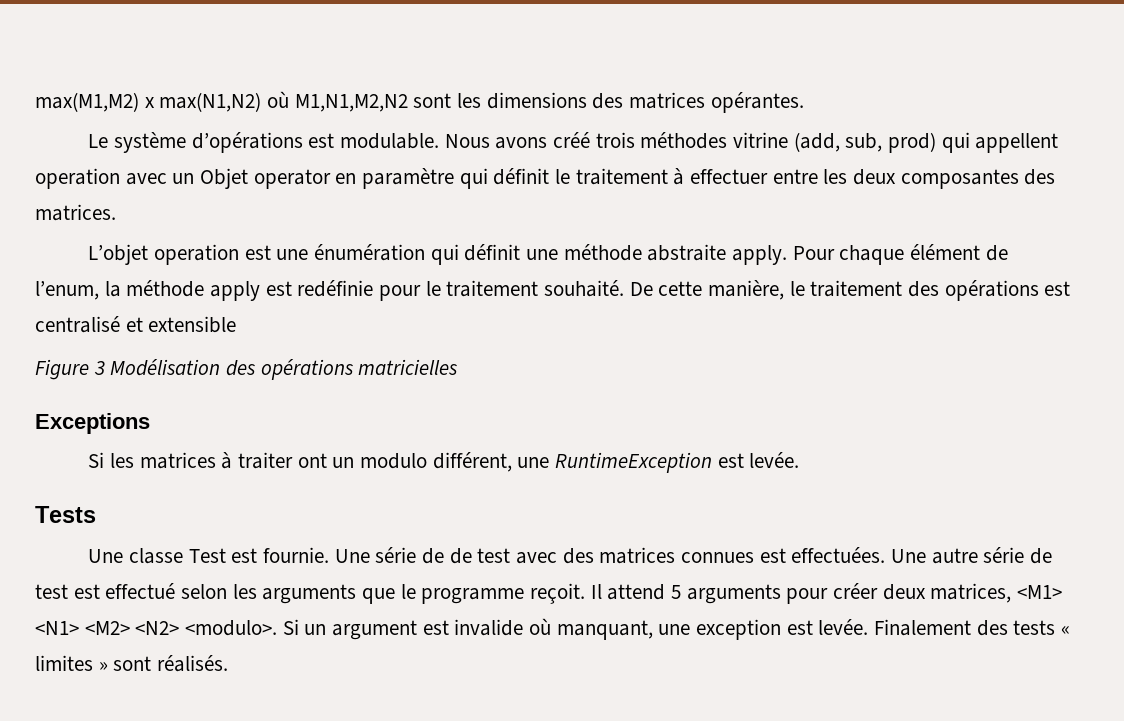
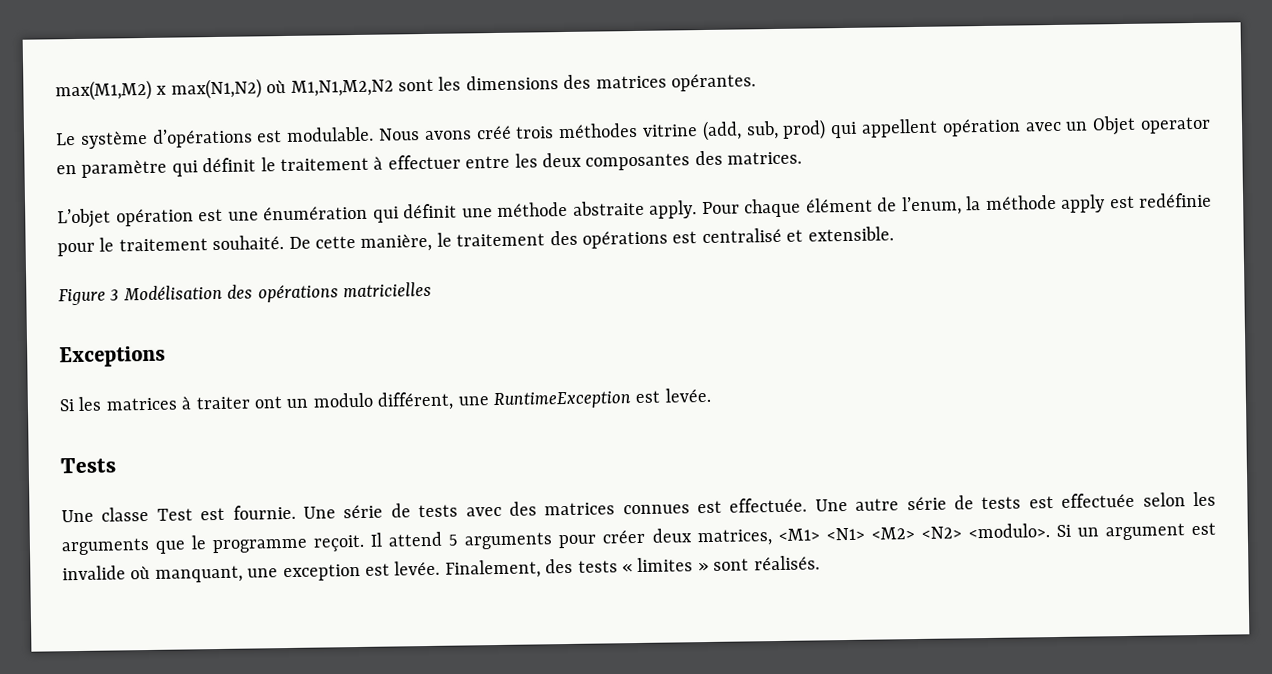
[35,168,120,189] operation -> [941,118,1021,137] opération
[153,244,239,265] operation -> [115,208,194,227] opération
[148,316,237,333] extensible -> [807,226,894,242] extensible.
[449,548,511,564] de test -> [418,504,459,518] tests
[791,547,886,563] effectuées. -> [729,497,808,513] effectuée.
[35,583,176,599] test est effectué -> [981,492,1136,510] tests est effectuée
[874,619,972,636] Finalement -> [444,559,541,579] Finalement,

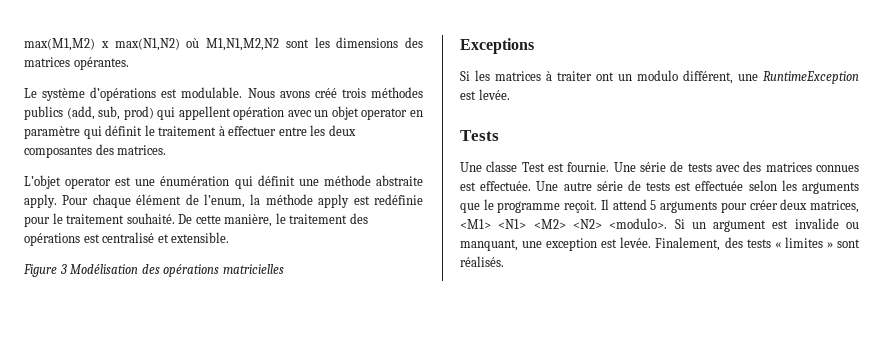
[642,124,698,137] vitrine -> [24,106,63,120] publics
[1092,115,1137,136] Objet -> [331,106,359,120] objet
[115,208,194,227] opération -> [65,177,112,189] operator
[130,565,151,580] où -> [846,222,859,229] ou

